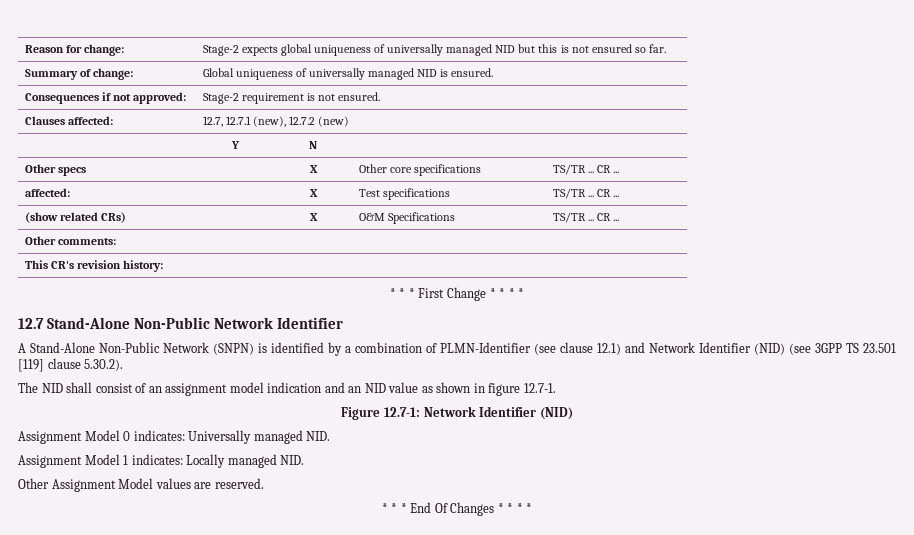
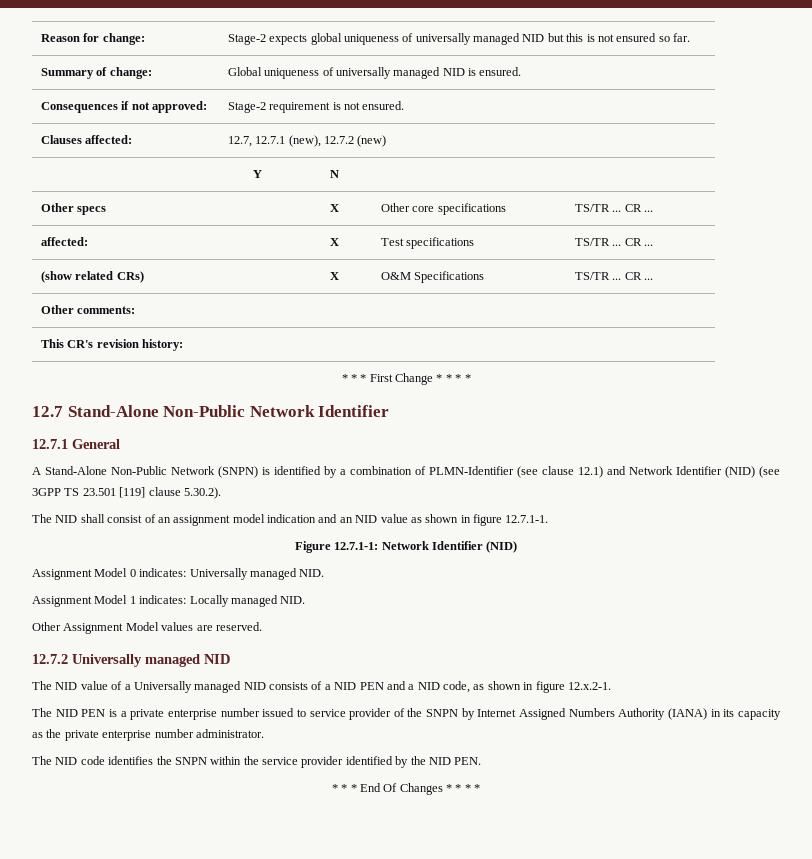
(343, 323) none -> [32,439,120,449] // 12.7.1 General
[523,383,556,393] 12.7-1. -> [505,515,549,523] 12.7.1-1.
[383,407,420,417] 12.7-1: -> [334,542,379,550] 12.7.1-1:
(264, 483) none -> [32,654,230,667] [32,681,611,693] [32,708,782,720] [32,729,264,741] [32,756,482,768] // 12.7.2 Universally managed NID // The NID value of a Universally managed NID consists of a NID PEN and a NID code, as shown in figure 12.x.2-1. // The NID PEN is a private enterprise number issued to service provider of the SNPN by Internet Assigned Numbers Authority (IANA) in its capacity as the private enterprise number administrator. // The NID code identifies the SNPN within the service provider identified by the NID PEN.

